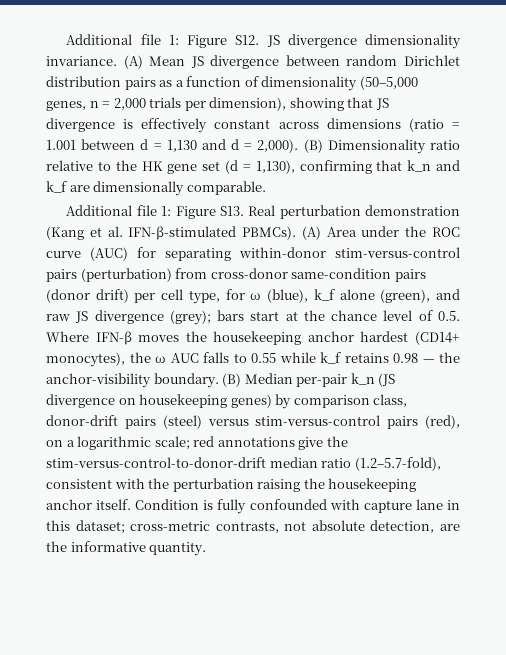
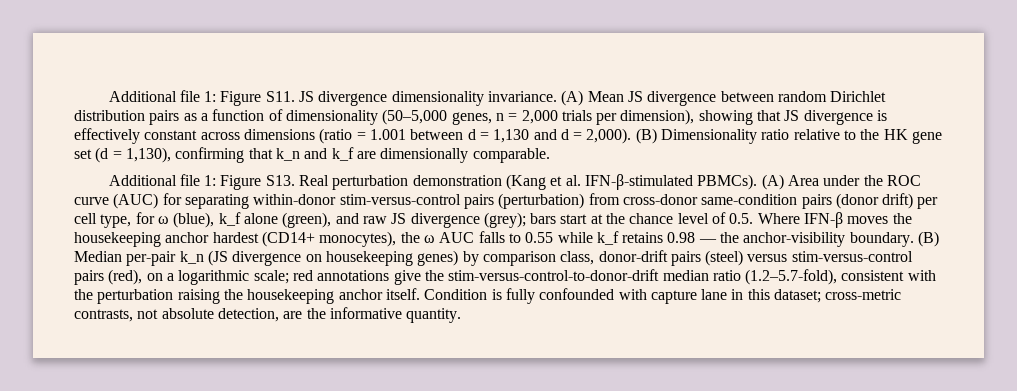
[66,34,260,48] Additional file 1: Figure S12. -> [108,90,295,106] Additional file 1: Figure S11.

